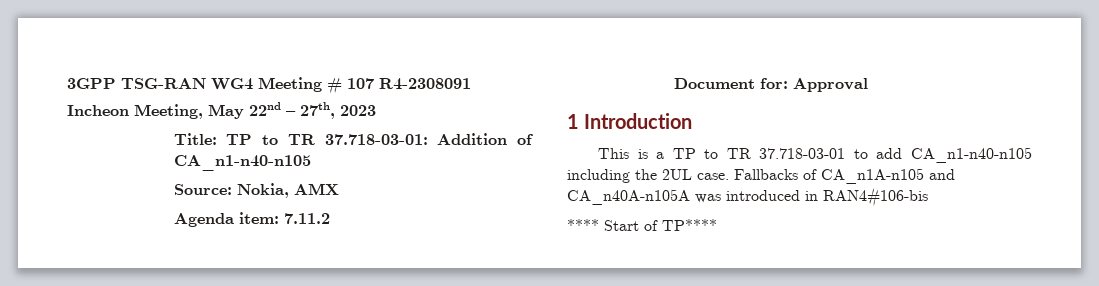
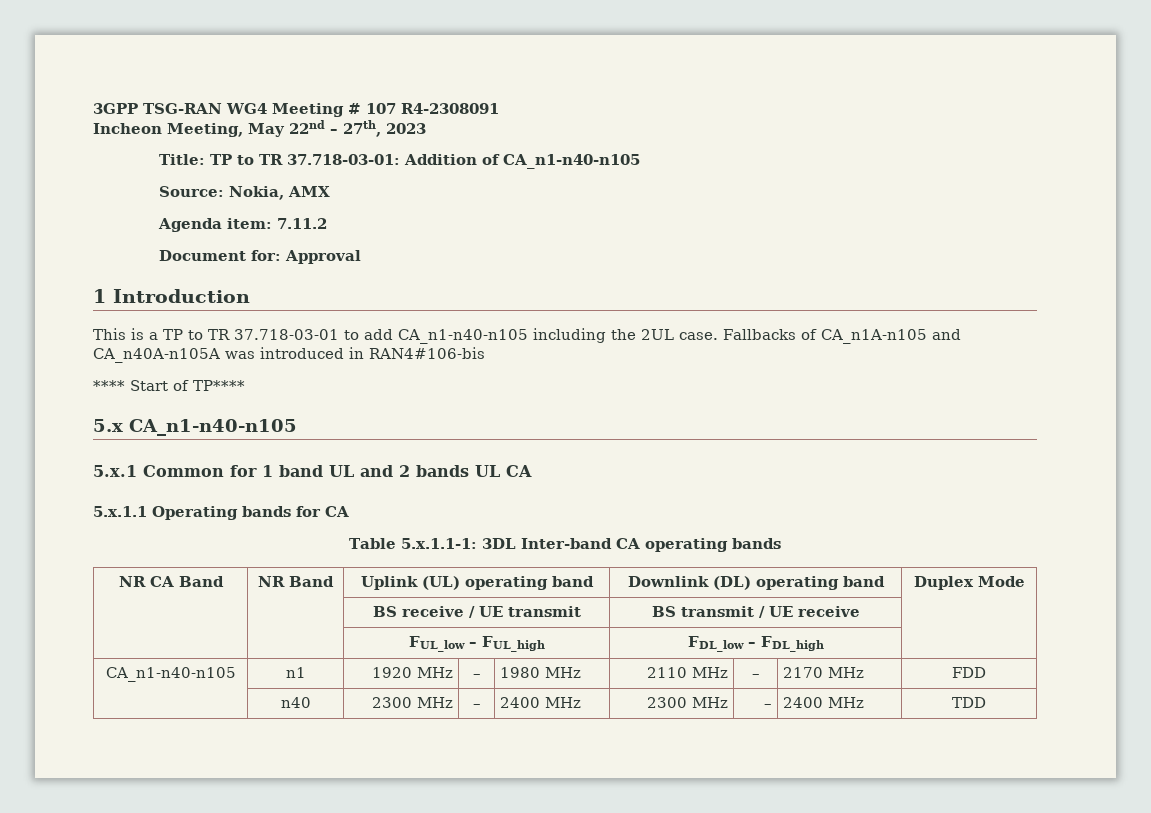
(717, 225) none -> [93,419,297,436] [93,465,532,477] [93,506,349,520] [349,538,781,552] [118,576,224,587] [258,576,334,587] [360,576,594,590] [627,576,885,590] [913,576,1025,590] [372,606,581,618] [651,606,860,618] [408,636,545,652] [687,636,824,652] [105,667,236,682] [285,667,306,678] [371,667,453,678] [472,674,481,678] [500,667,582,678] [646,667,728,678] [751,674,760,678] [783,667,865,678] [952,667,986,678] [280,697,311,708] [371,697,453,708] [472,704,481,708] [500,697,582,708] [646,697,728,708] [763,704,772,708] [783,697,865,708] [952,697,986,708] // 5.x CA_n1-n40-n105 // 5.x.1 Common for 1 band UL and 2 bands UL CA // 5.x.1.1 Operating bands for CA // Table 5.x.1.1-1: 3DL Inter-band CA operating bands // NR CA Band | NR Band | Uplink (UL) operating band | Downlink (DL) operating band | Duplex Mode // | | BS receive / UE transmit | BS transmit / UE receive | // | | FUL_low – FUL_high | FDL_low – FDL_high | // CA_n1-n40-n105 | n1 | 1920 MHz | – | 1980 MHz | 2110 MHz | – | 2170 MHz | FDD // | n40 | 2300 MHz | – | 2400 MHz | 2300 MHz | – | 2400 MHz | TDD

